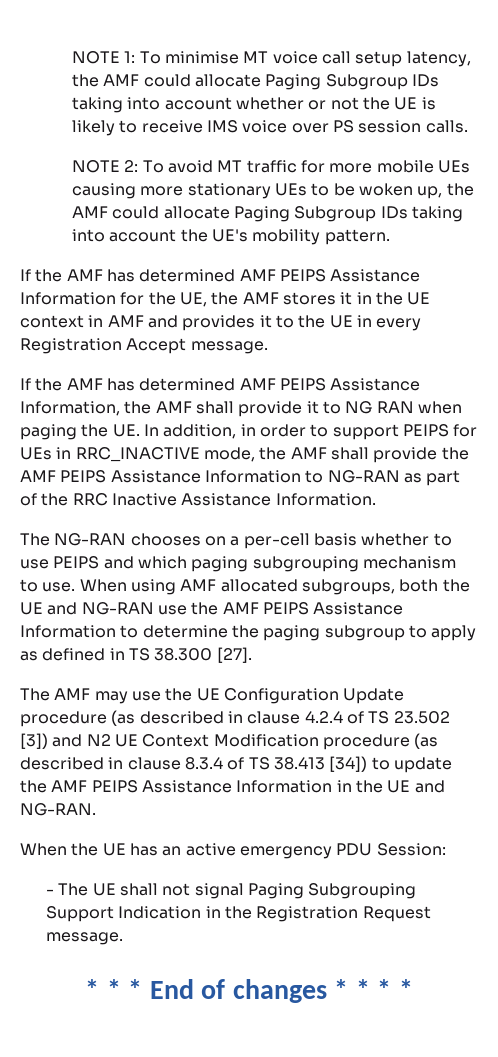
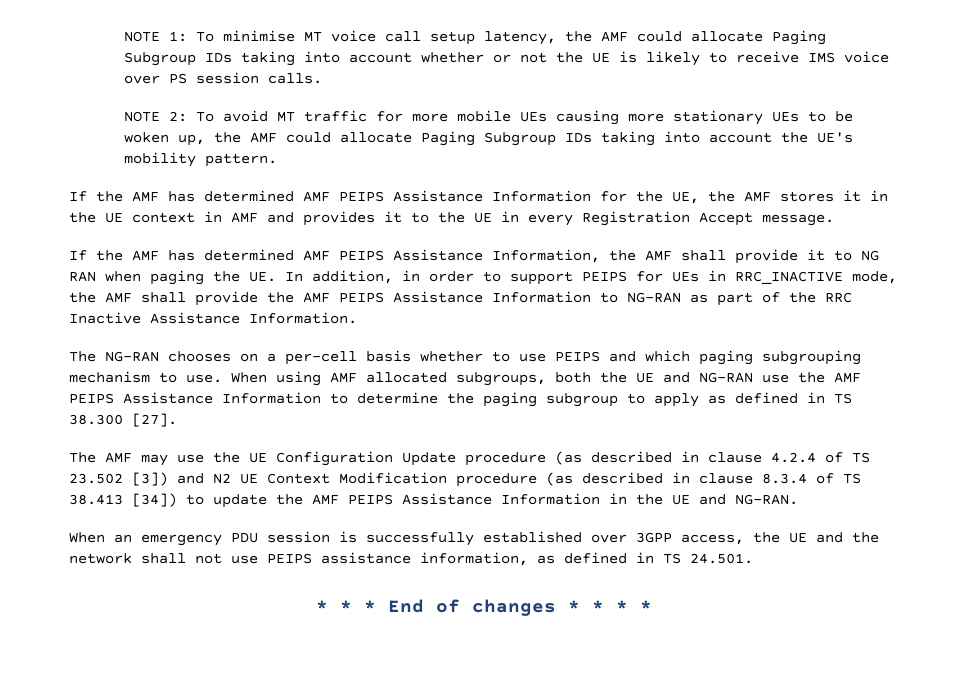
[71,843,446,859] [45,883,417,899] [45,906,431,922] [45,932,123,945] the UE has an active emergency PDU Session: // - The UE shall not signal Paging Subgrouping Support Indication in the Registration Request message. -> [114,531,879,546] [69,552,753,566] an emergency PDU session is successfully established over 3GPP access, the UE and the network shall not use PEIPS assistance information, as defined in TS 24.501.

